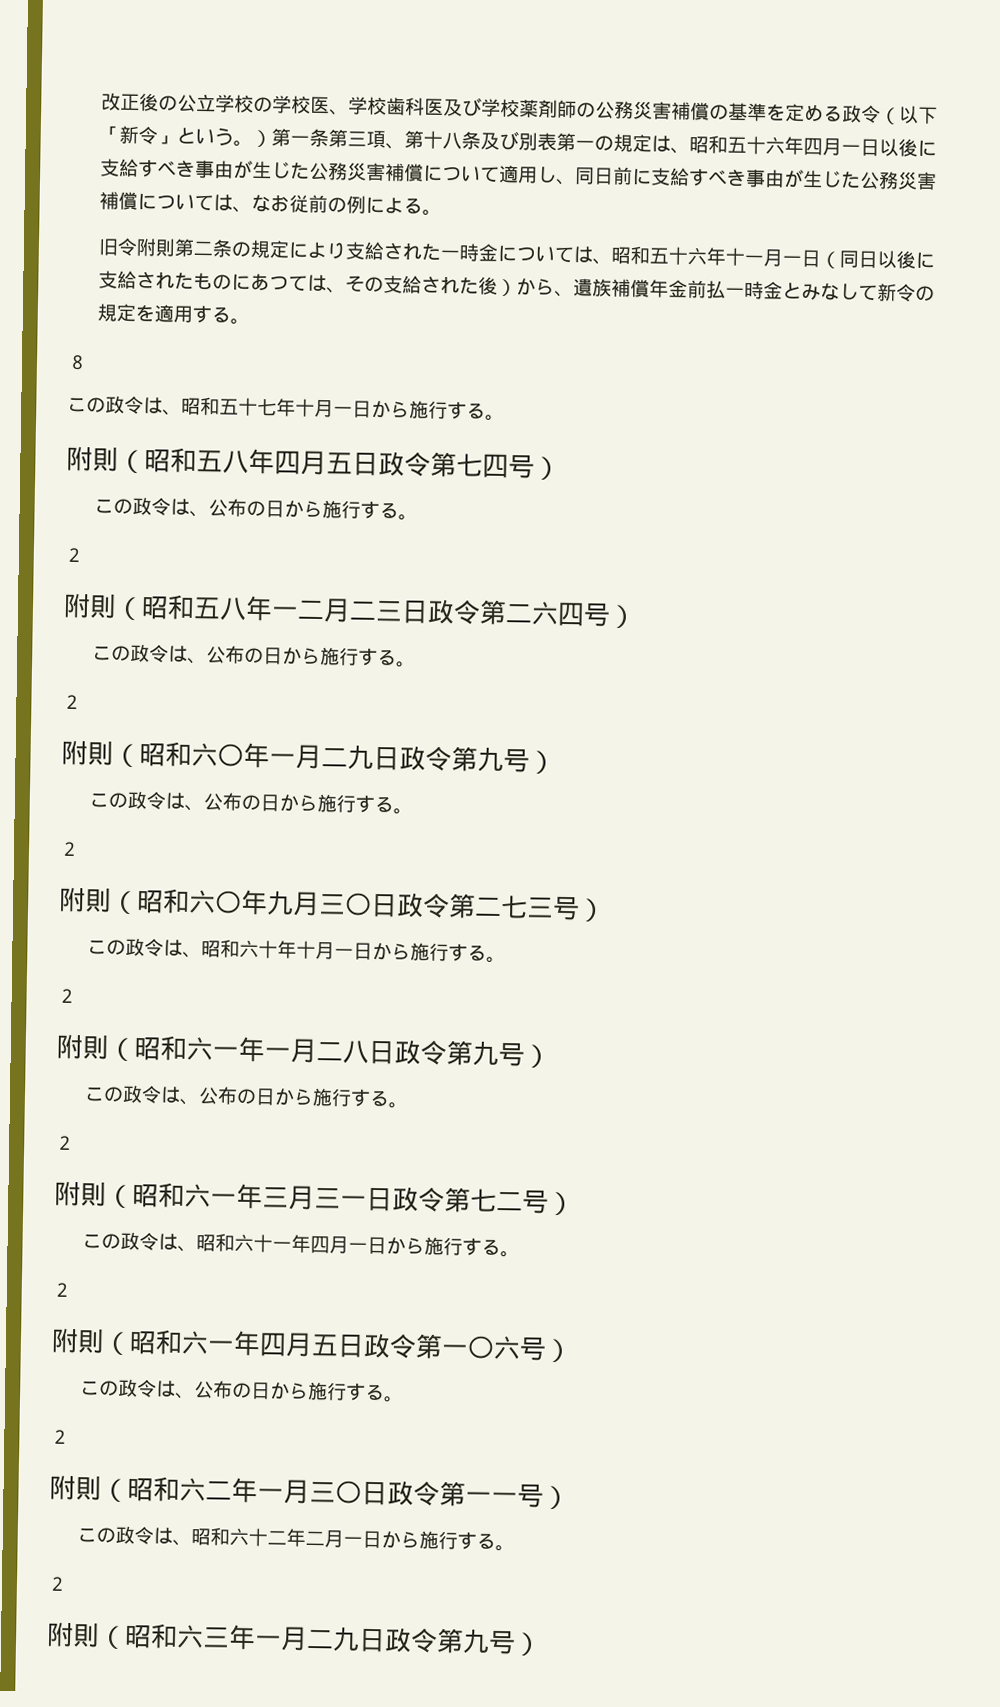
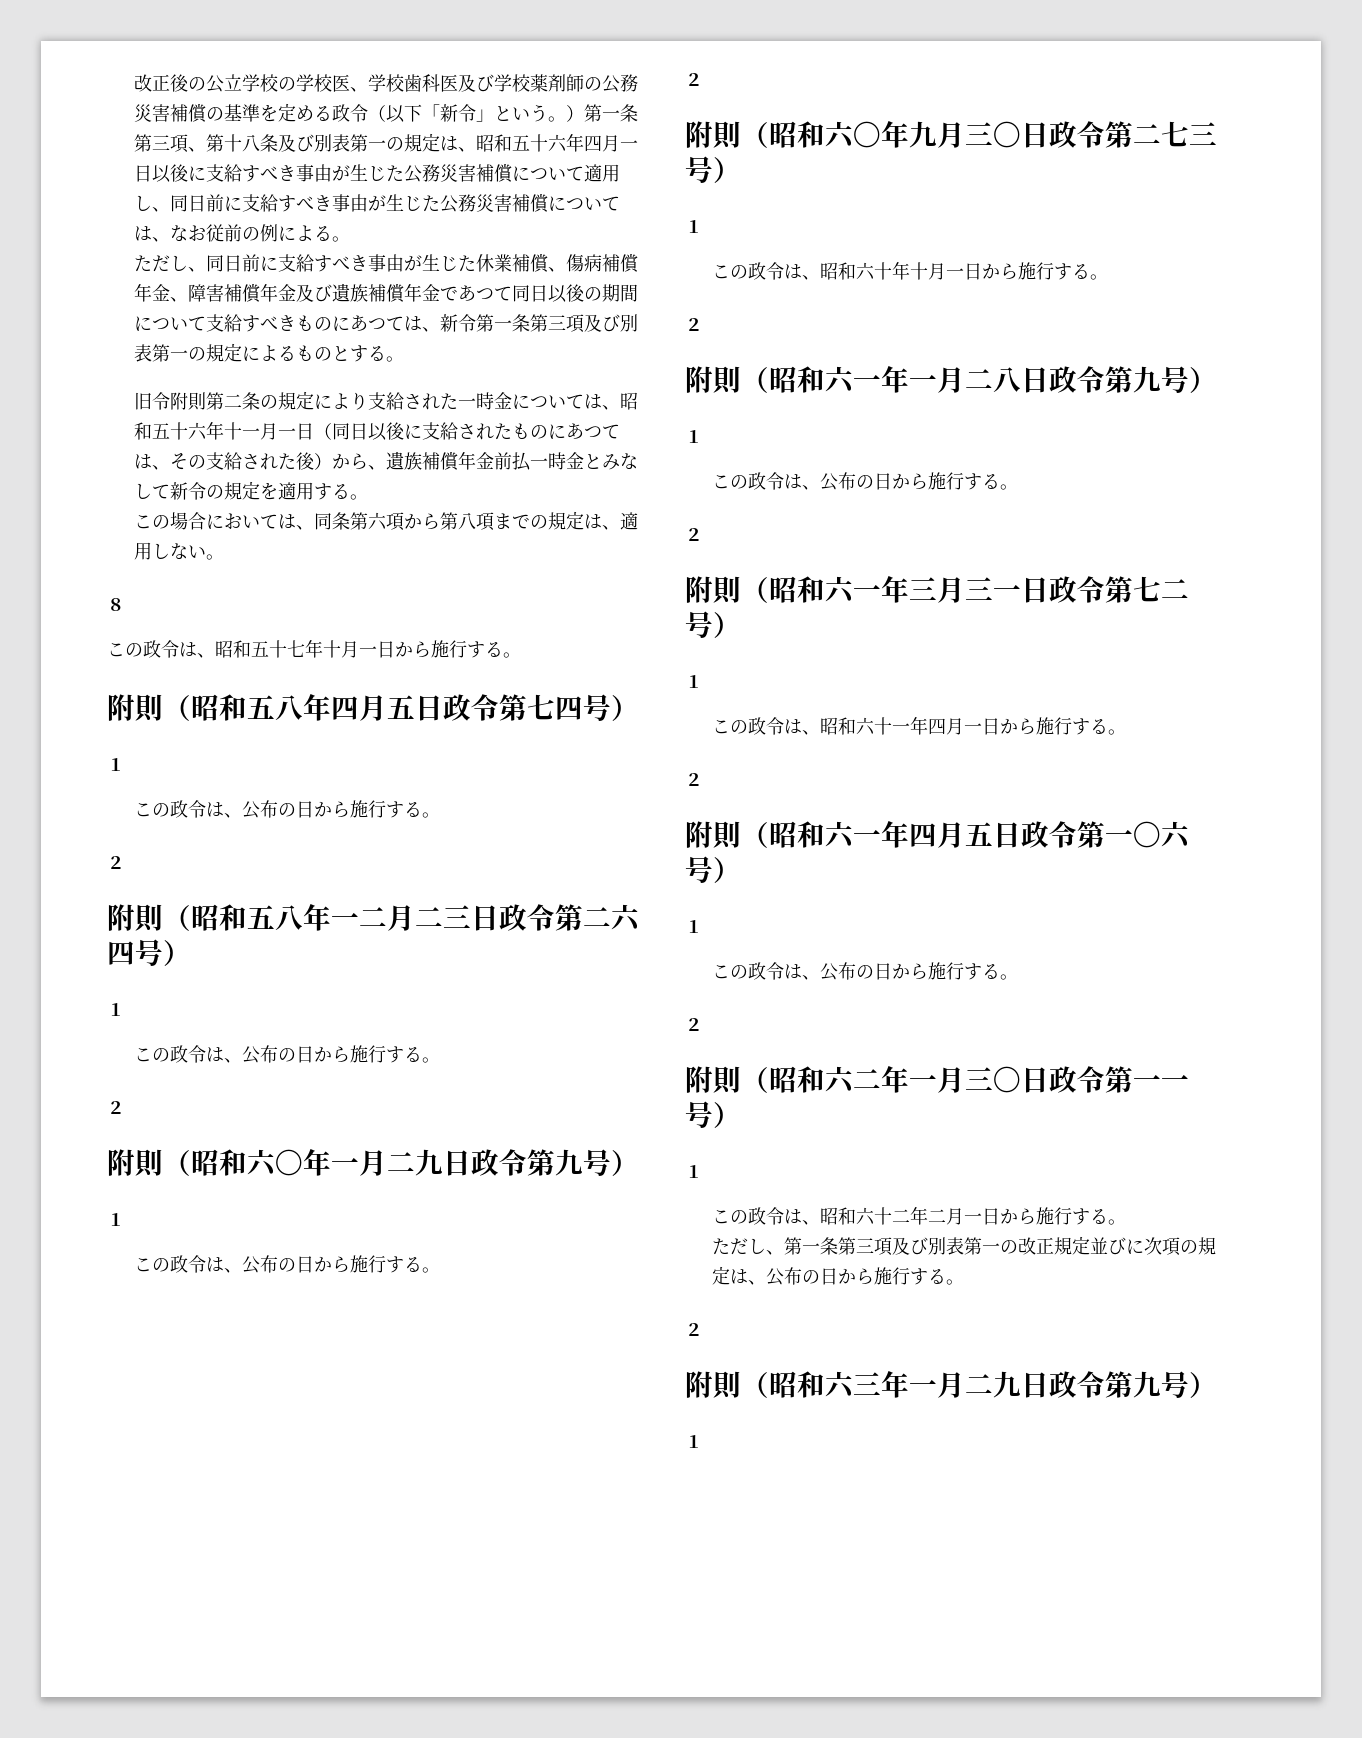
(443, 212) none -> [134,253,640,273] [134,283,639,303] [134,314,639,333] [134,343,405,362] // ただし、同日前に支給すべき事由が生じた休業補償、傷病補償年金、障害補償年金及び遺族補償年金であつて同日以後の期間について支給すべきものにあつては、新令第一条第三項及び別表第一の規定によるものとする。
(251, 321) none -> [134,511,639,531] [134,542,225,560] // この場合においては、同条第六項から第八項までの規定は、適用しない。
(561, 468) none -> [107,758,125,771] // １
(637, 617) none -> [107,1003,125,1016] // １
(556, 762) none -> [107,1213,125,1226] // １
(606, 910) none -> [685,220,703,233] // １
(551, 1056) none -> [685,430,703,443] // １
(575, 1204) none -> [685,675,703,688] // １
(573, 1351) none -> [685,920,703,933] // １
(570, 1498) none -> [685,1165,703,1178] // １
(516, 1548) none -> [712,1236,1217,1256] [712,1266,965,1286] // ただし、第一条第三項及び別表第一の改正規定並びに次項の規定は、公布の日から施行する。
(542, 1644) none -> [685,1435,703,1448] // １

